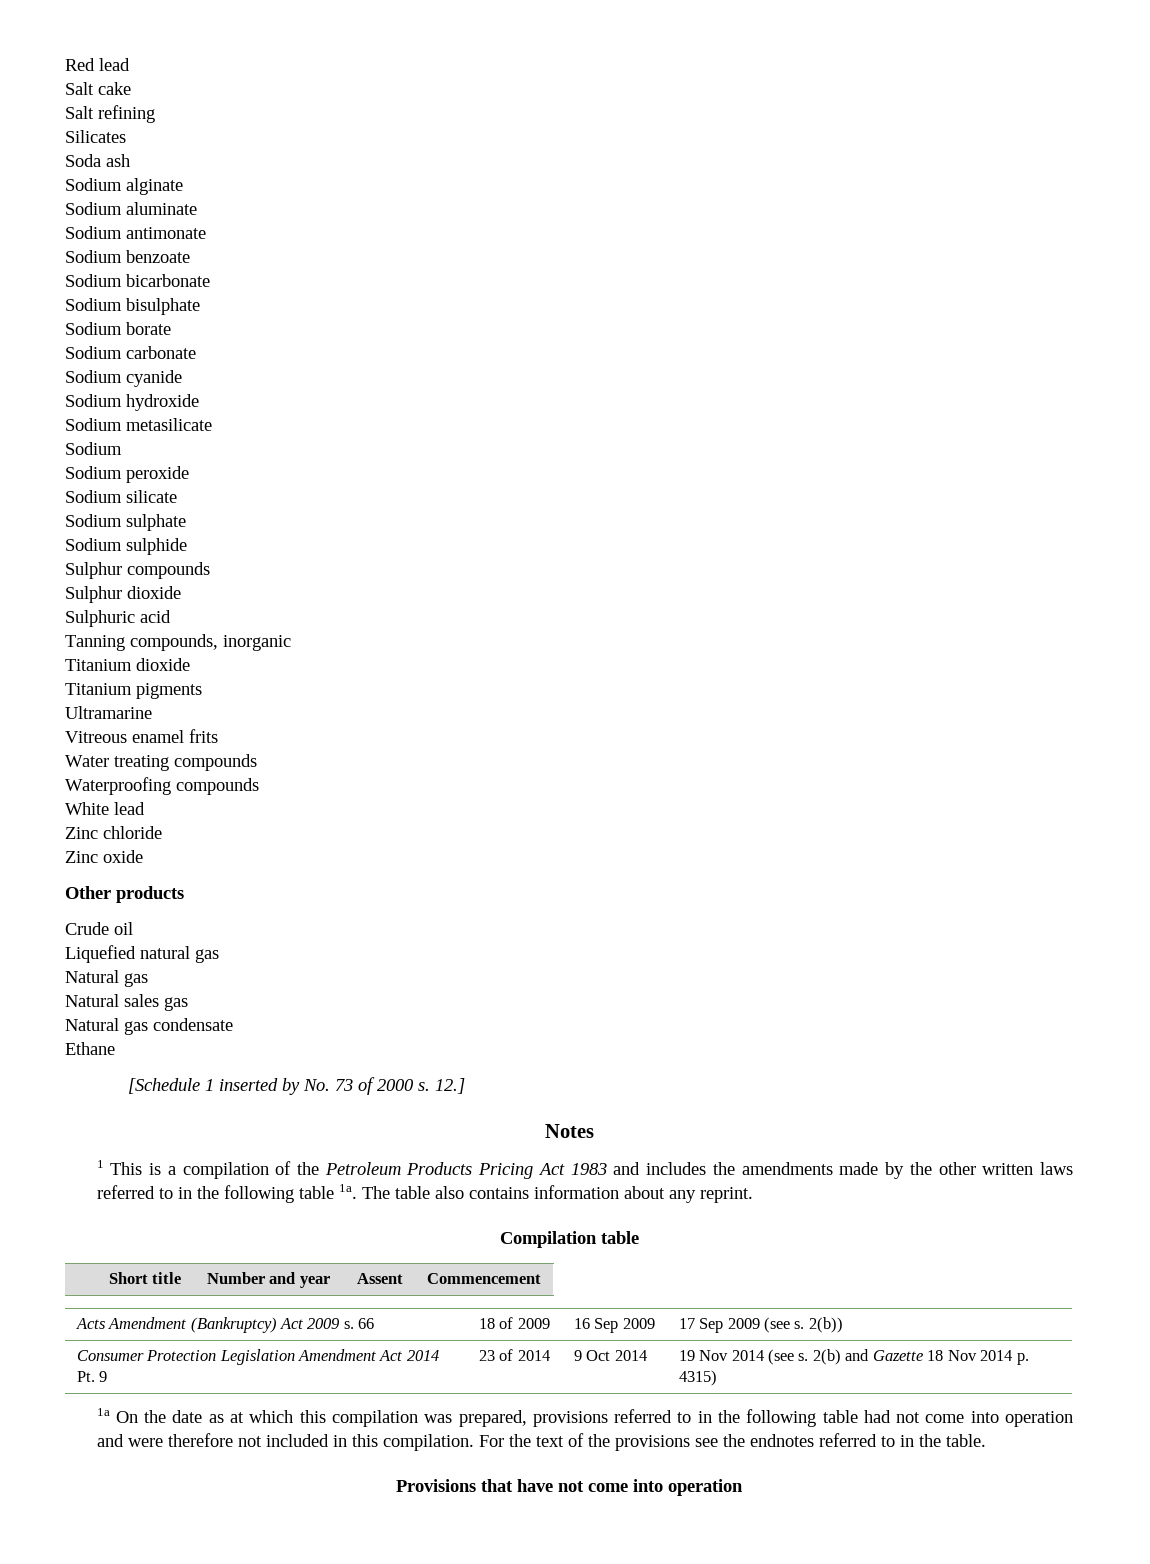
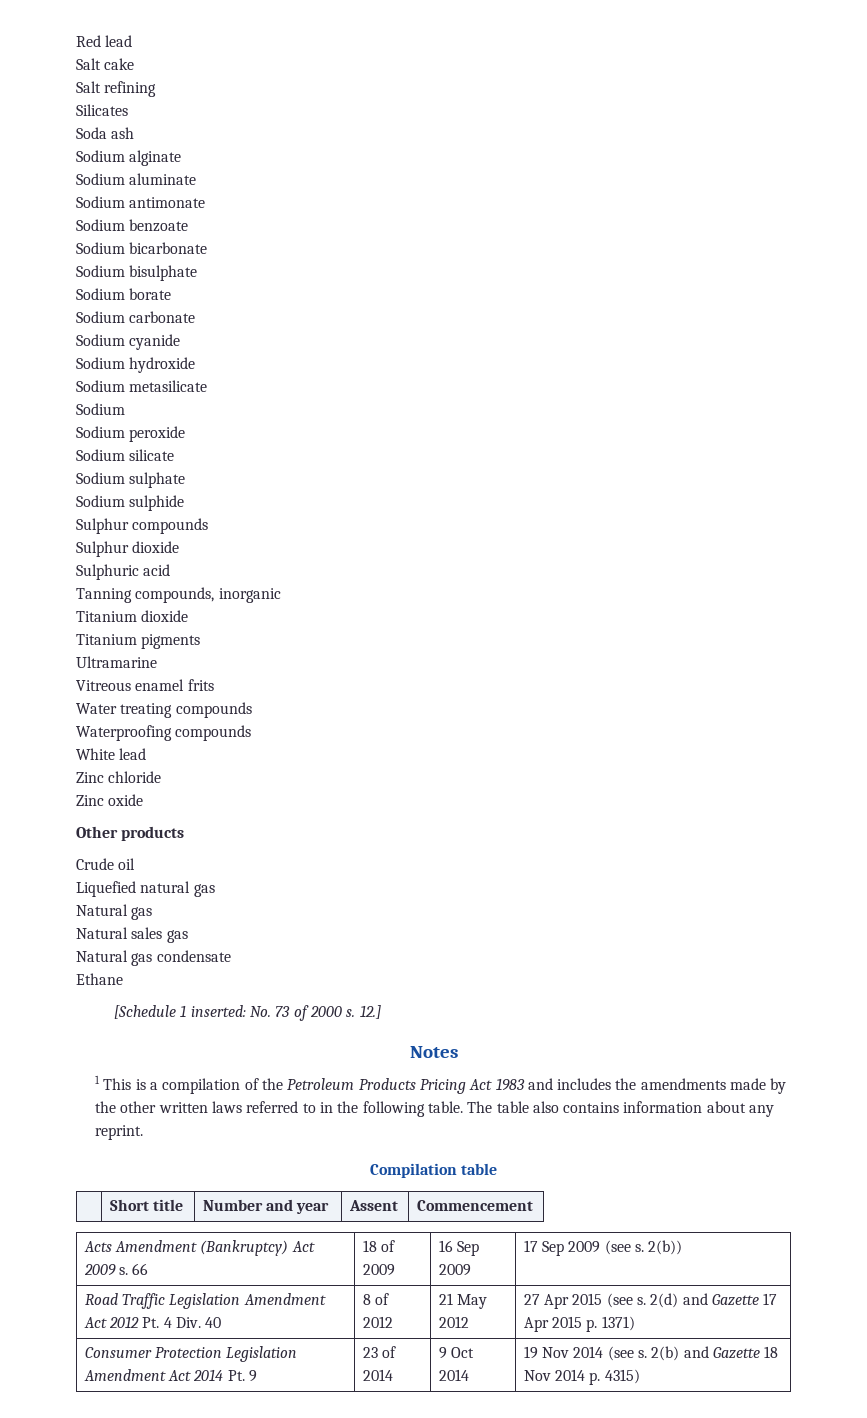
[219,1078,301,1095] inserted by -> [190,1005,246,1017] inserted:
[298,1184,357,1199] table 1a. -> [427,1101,463,1113] table.
(843, 1325) none -> [84,1293,326,1309] [83,1316,222,1328] [362,1293,390,1305] [362,1316,393,1328] [438,1293,488,1309] [438,1316,469,1328] [523,1293,778,1309] [523,1316,635,1332] // Road Traffic Legislation Amendment Act 2012 Pt. 4 Div. 40 | 8 of 2012 | 21 May 2012 | 27 Apr 2015 (see s. 2(d) and Gazette 17 Apr 2015 p. 1371)
[96,1408,1073,1427] [96,1433,986,1451] [396,1479,743,1496] // 1a On the date as at which this compilation was prepared, provisions referred to in the following table had not come into operation and were therefore not included in this compilation. For the text of the provisions see the endnotes referred to in the table. // Provisions that have not come into operation -> (640, 1376) none

